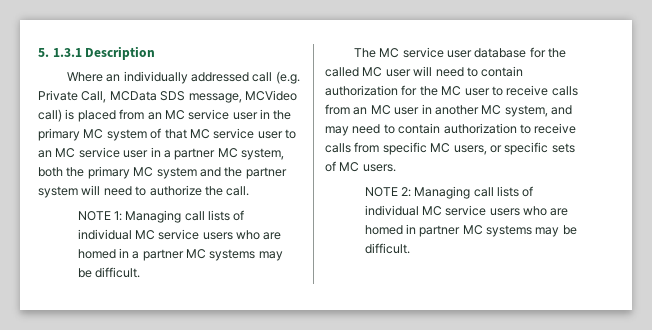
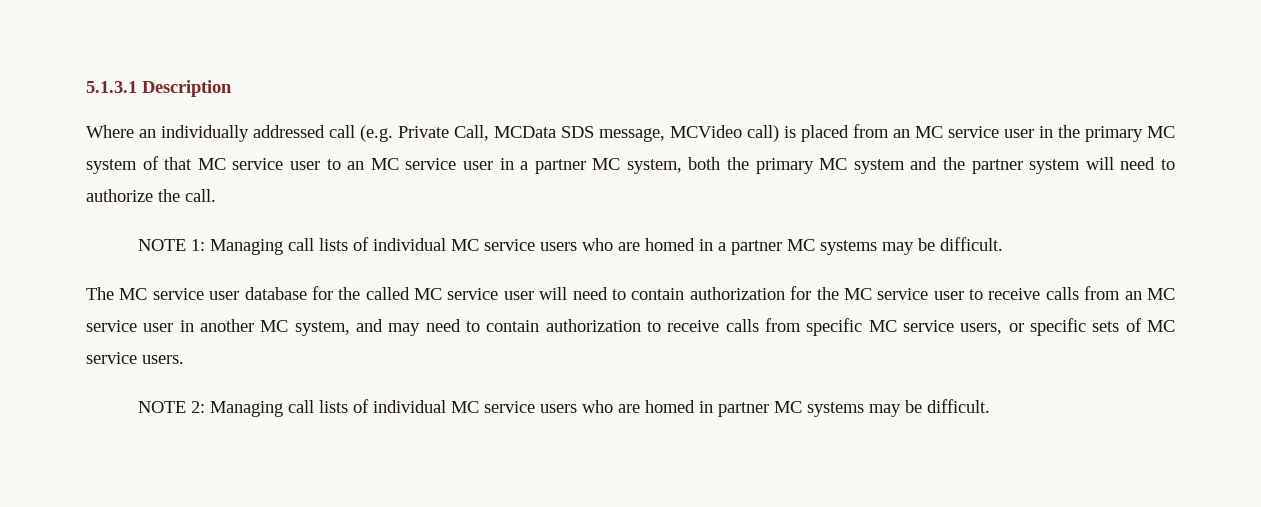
[38,48,82,57] 5. 1.3.1 -> [86,81,137,93] 5.1.3.1
(383, 72) none -> [447,288,499,300] service
(462, 91) none -> [877,288,929,300] service
(391, 110) none -> [86,320,137,332] service
(451, 148) none -> [903,320,955,332] service
(360, 167) none -> [86,352,137,364] service

